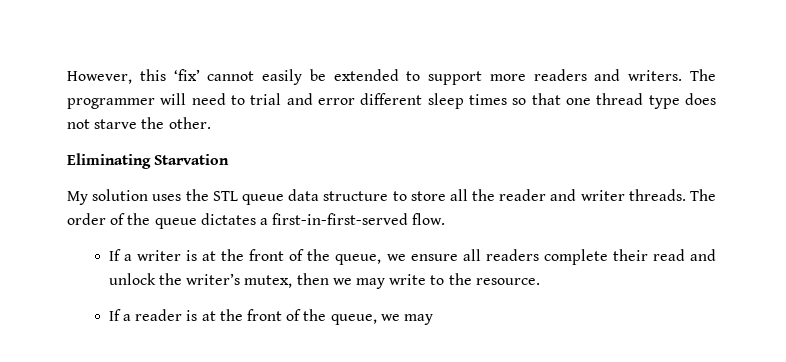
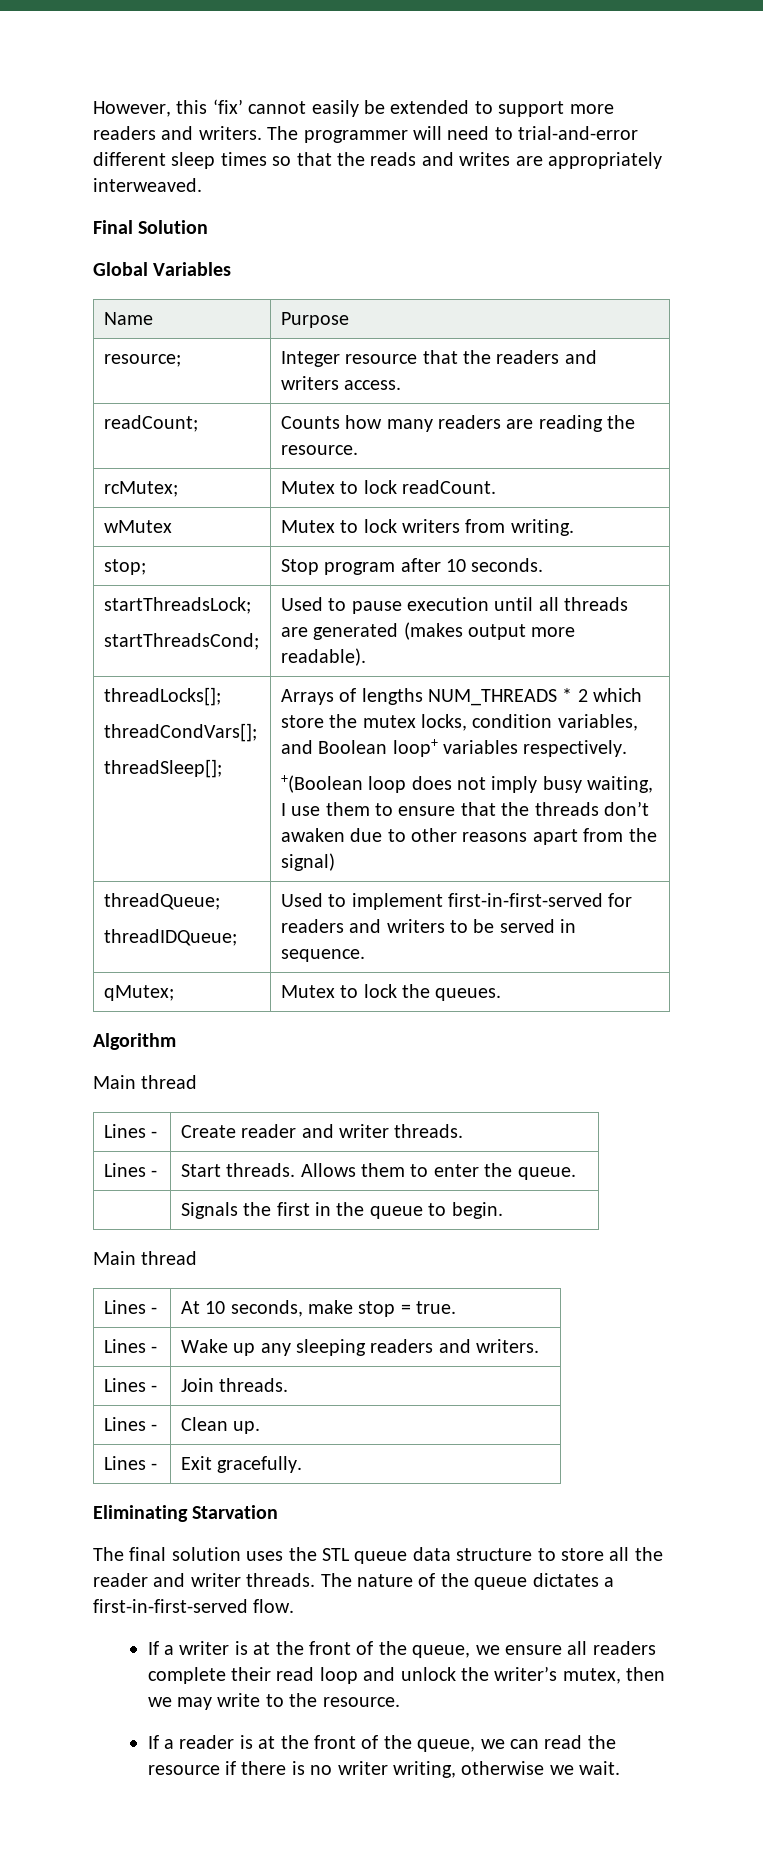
[250,93,355,105] trial and error -> [518,126,639,140] trial-and-error
[565,93,716,109] [67,117,211,129] one thread type does not starve the other. -> [337,152,662,169] [93,178,202,192] [93,220,209,234] [93,262,232,276] [103,312,153,325] [280,312,349,328] [103,354,181,367] [280,350,597,367] [280,376,402,390] [103,415,198,432] [280,415,636,432] [280,445,358,455] [103,481,178,497] [280,480,496,494] [103,520,172,533] [280,519,574,536] [103,559,146,575] [280,558,544,575] [103,597,251,614] [103,633,259,650] [280,597,629,614] [280,622,576,640] [280,648,366,666] [103,687,221,706] [103,723,257,742] [103,759,222,778] [280,688,643,706] [280,714,638,731] [280,739,628,757] [280,775,654,793] [280,801,649,816] [280,828,657,845] [280,853,335,871] [103,893,220,910] [103,929,237,946] [280,893,633,910] [280,919,577,933] [280,949,365,962] [103,985,174,1001] [280,984,502,1001] [93,1033,176,1050] [93,1075,198,1089] [103,1124,158,1138] [180,1124,464,1138] [103,1163,158,1177] [180,1163,576,1180] [180,1202,503,1219] [93,1251,198,1265] [103,1300,158,1314] [180,1300,457,1317] [103,1339,158,1353] [180,1339,540,1356] [103,1378,158,1392] [180,1378,289,1392] [103,1417,158,1431] [180,1417,261,1434] [103,1456,158,1470] [180,1456,303,1473] the reads and writes are appropriately interweaved. // Final Solution // Global Variables // Name | Purpose // resource; | Integer resource that the readers and writers access. // readCount; | Counts how many readers are reading the resource. // rcMutex; | Mutex to lock readCount. // wMutex | Mutex to lock writers from writing. // stop; | Stop program after 10 seconds. // startThreadsLock; // startThreadsCond; | Used to pause execution until all threads are generated (makes output more readable). // threadLocks[]; // threadCondVars[]; // threadSleep[]; | Arrays of lengths NUM_THREADS * 2 which store the mutex locks, condition variables, and Boolean loop+ variables respectively. // +(Boolean loop does not imply busy waiting, I use them to ensure that the threads don’t awaken due to other reasons apart from the signal) // threadQueue; // threadIDQueue; | Used to implement first-in-first-served for readers and writers to be served in sequence. // qMutex; | Mutex to lock the queues. // Algorithm // Main thread // Lines - | Create reader and writer threads. // Lines - | Start threads. Allows them to enter the queue. // | Signals the first in the queue to begin. // Main thread // Lines - | At 10 seconds, make stop = true. // Lines - | Wake up any sleeping readers and writers. // Lines - | Join threads. // Lines - | Clean up. // Lines - | Exit gracefully.
[67,191,88,205] My -> [93,1547,167,1561] The final
[67,213,106,225] order -> [357,1574,413,1587] nature
(685, 255) none -> [319,1667,358,1684] loop
[403,314,433,325] may -> [509,1735,616,1749] [147,1761,621,1778] can read the resource if there is no writer writing, otherwise we wait.

